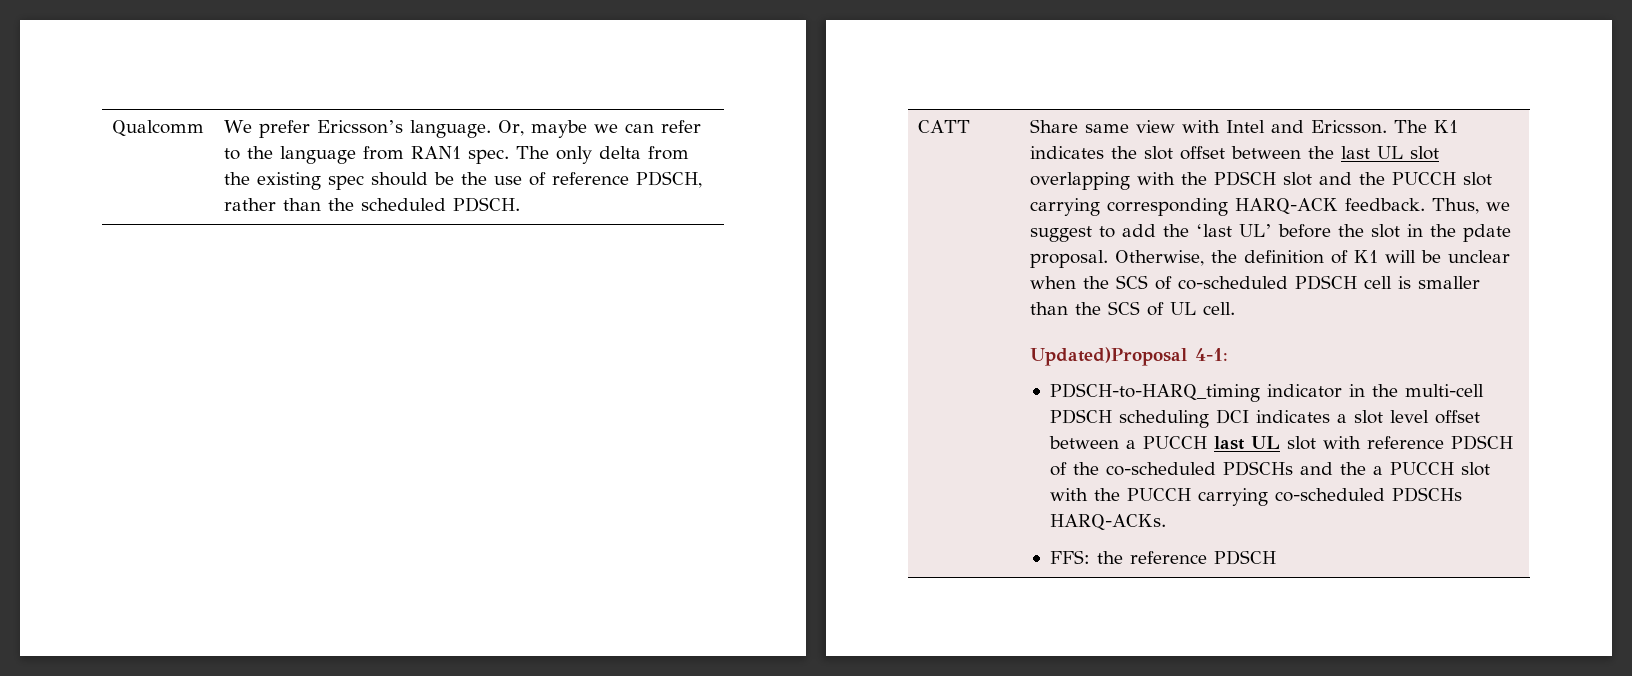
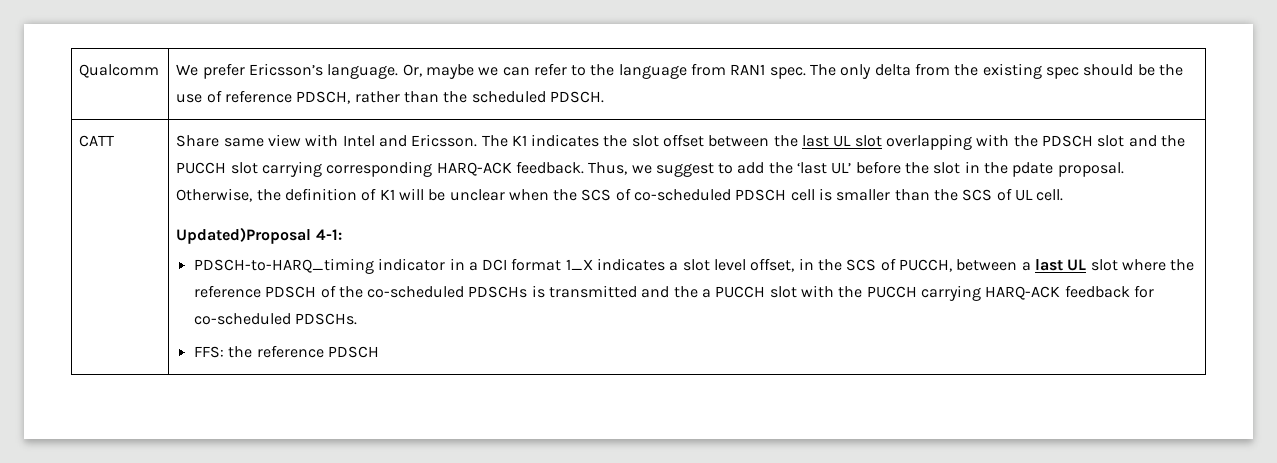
[1372,384,1485,397] [1050,409,1481,428] the multi-cell PDSCH scheduling DCI indicates a slot level offset -> [468,258,952,272] a DCI format 1_X indicates a slot level offset, in the SCS of PUCCH,
[1143,436,1362,450] PUCCH last UL slot with -> [1034,259,1195,271] last UL slot where the
(1294, 468) none -> [531,285,638,298] is transmitted
[1275,487,1463,502] [1050,514,1167,531] co-scheduled PDSCHs HARQ-ACKs. -> [985,285,1154,300] [193,313,358,325] HARQ-ACK feedback for co-scheduled PDSCHs.

